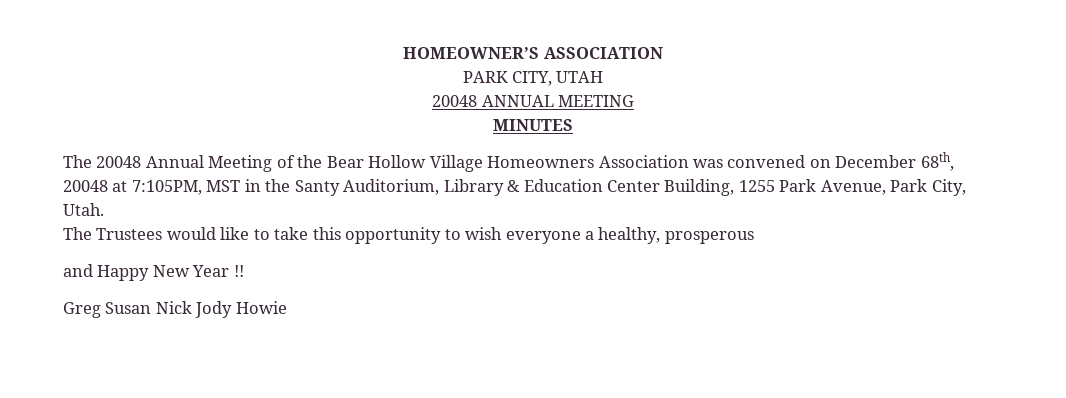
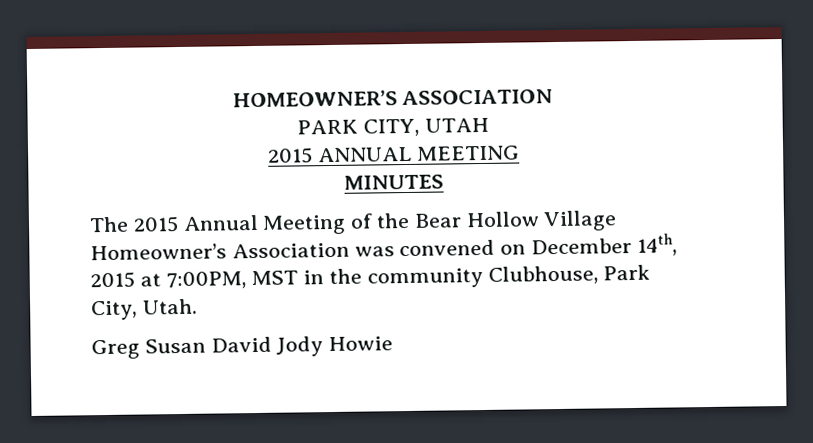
[432,95,478,107] 20048 -> [268,147,314,164] 2015
[96,156,142,168] 20048 -> [132,216,179,233] 2015
[487,156,595,168] Homeowners -> [90,243,227,261] Homeowner’s
[920,152,954,171] [63,179,966,196] [63,203,104,216] [63,227,754,244] [63,264,244,281] 68th, 20048 at 7:105PM, MST in the Santy Auditorium, Library & Education Center Building, 1255 Park Avenue, Park City, Utah. // The Trustees would like to take this opportunity to wish everyone a healthy, prosperous // and Happy New Year !! -> [636,233,678,256] [90,264,651,290] [91,298,198,321] 14th, 2015 at 7:00PM, MST in the community Clubhouse, Park City, Utah.
[155,301,192,314] Nick -> [210,336,272,353] David

